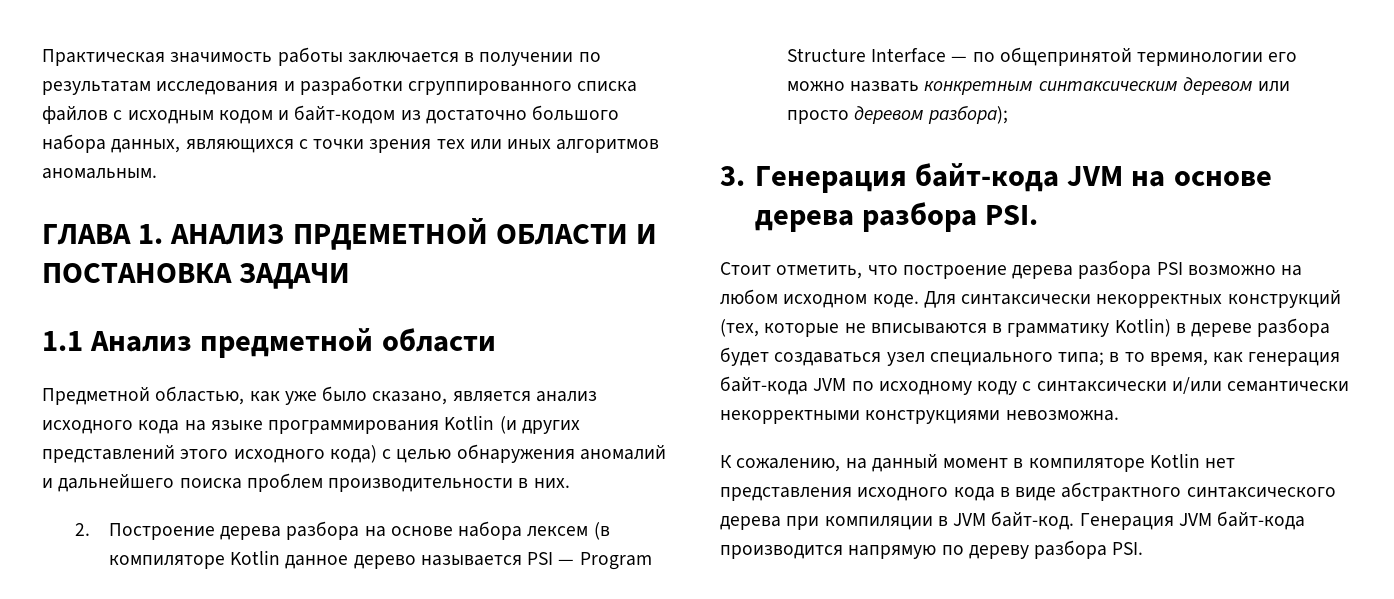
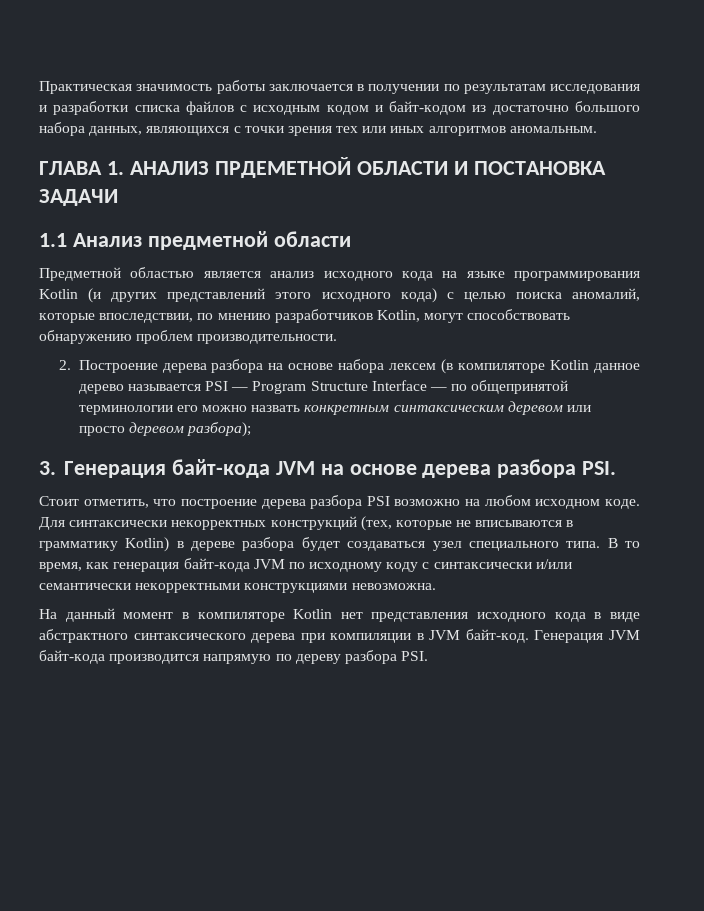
[408,81,573,95] сгруппированного -> (129, 108) none
[155,386,448,405] областью, как уже было сказано, -> [130,267,195,278] областью
[456,444,666,463] [42,473,570,492] обнаружения аномалий и дальнейшего поиска проблем производительности в них. -> [515,288,641,301] [39,309,571,323] [39,330,338,344] поиска аномалий, которые впоследствии, по мнению разработчиков Kotlin, могут способствовать обнаружению проблем производительности.
[1058,352,1120,366] типа; в -> [566,538,618,548] типа. В
[720,455,867,472] К сожалению, на -> [39,609,57,619] На

